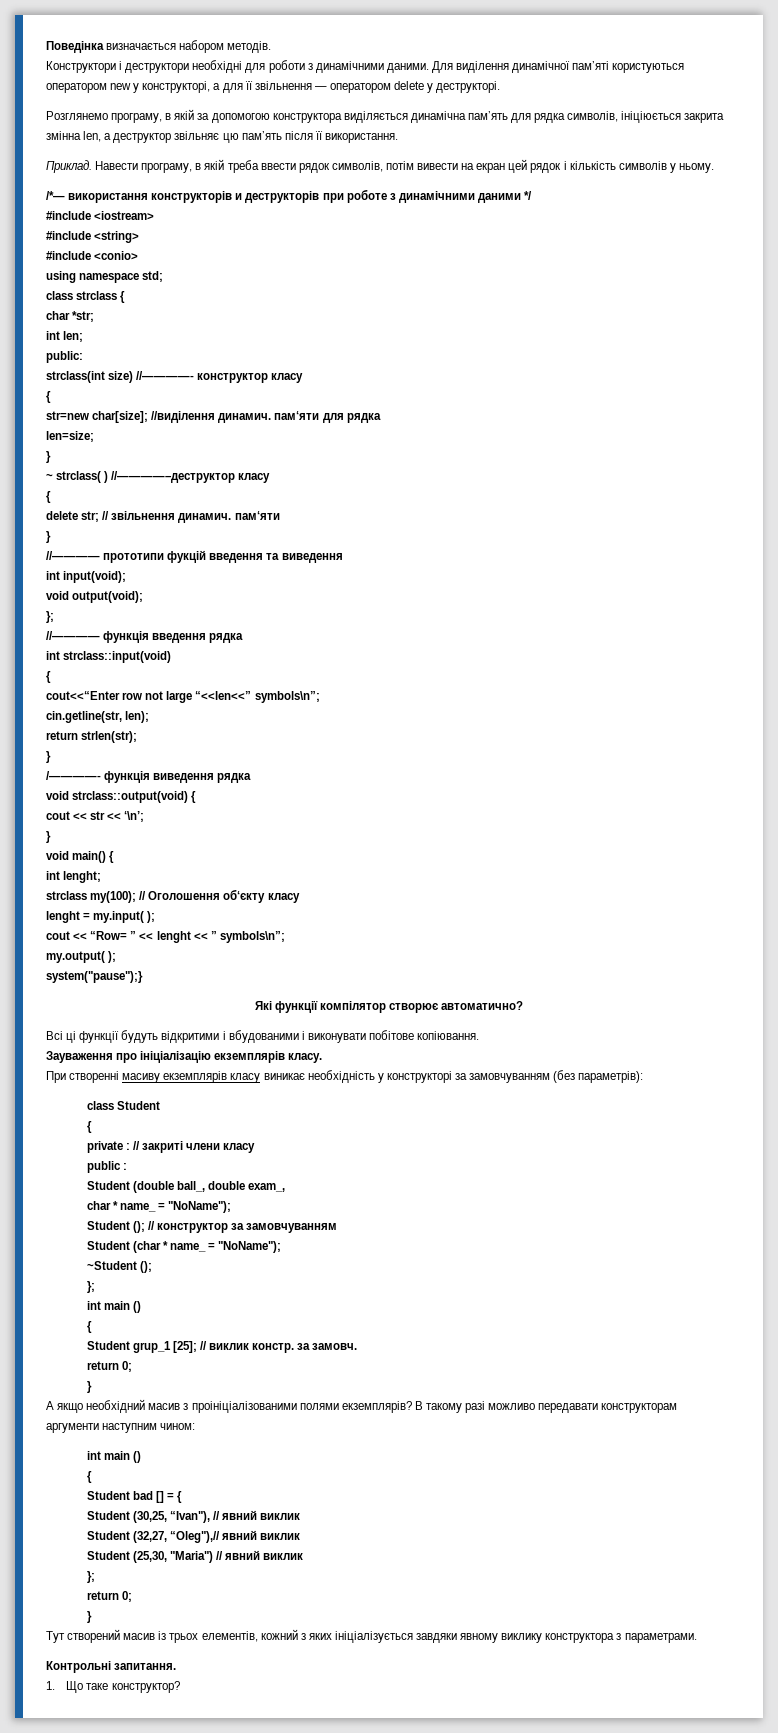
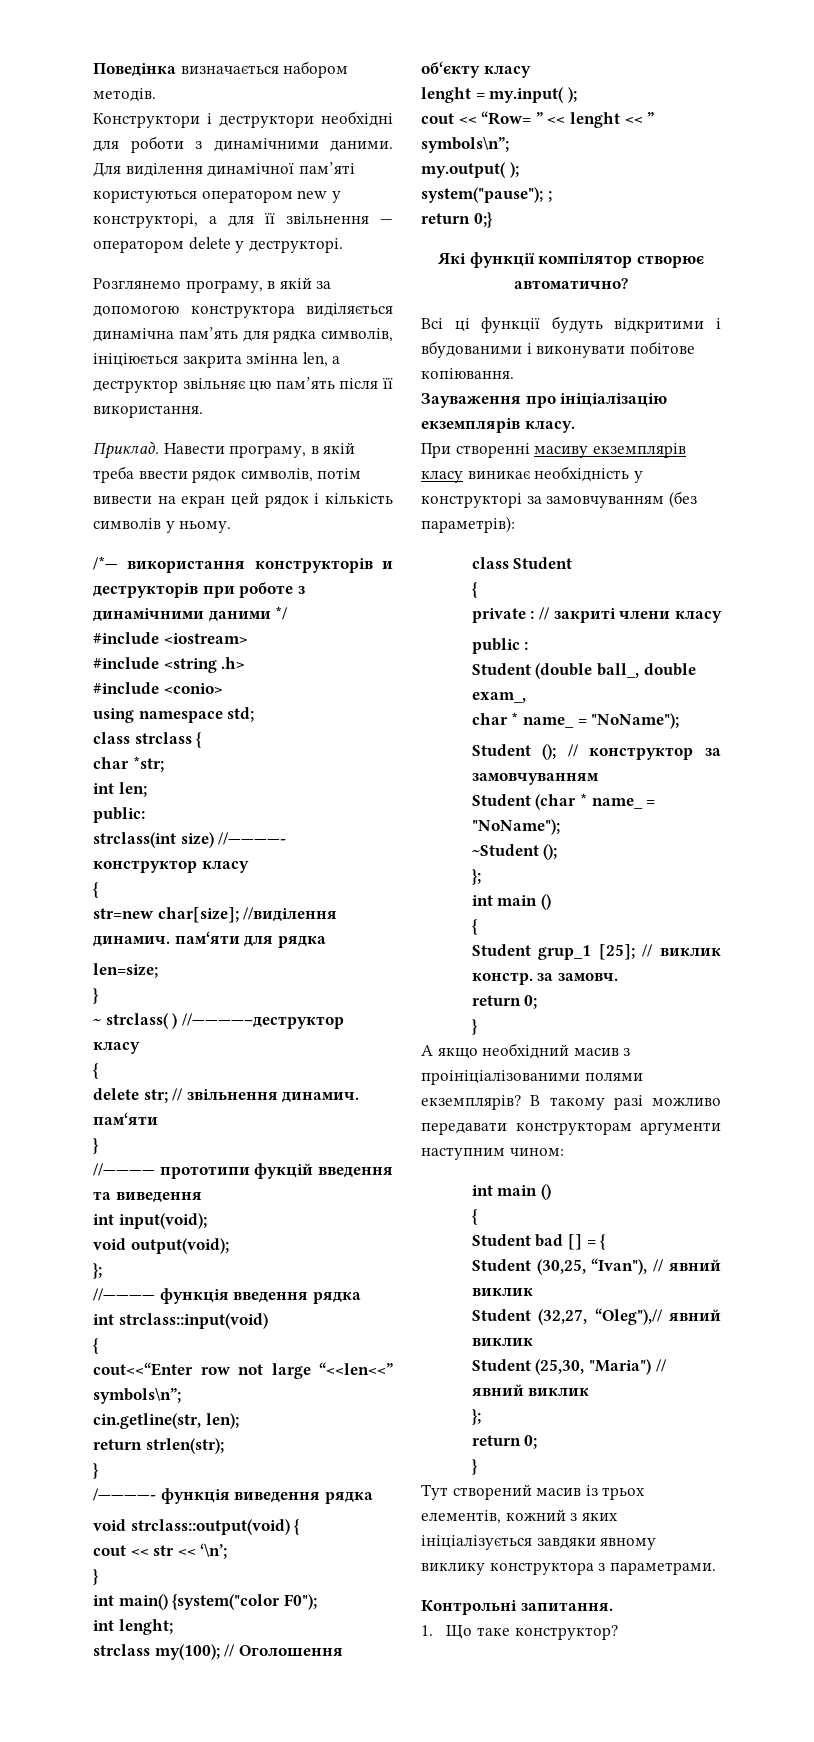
[94,231,140,243] <string> -> [163,657,246,673] <string .h>
[46,851,115,863] void main() { -> [93,1594,317,1610] int main() {system("color F0");
[46,971,143,983] system("pause");} -> [421,187,552,203] [421,212,493,228] system("pause"); ; // return 0;}

